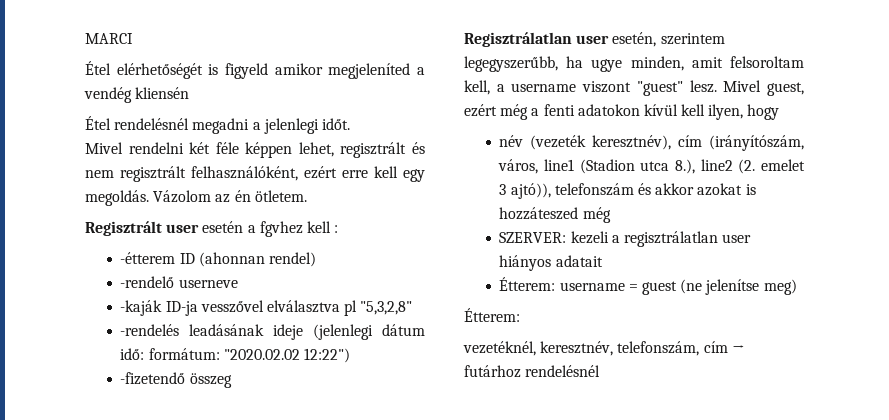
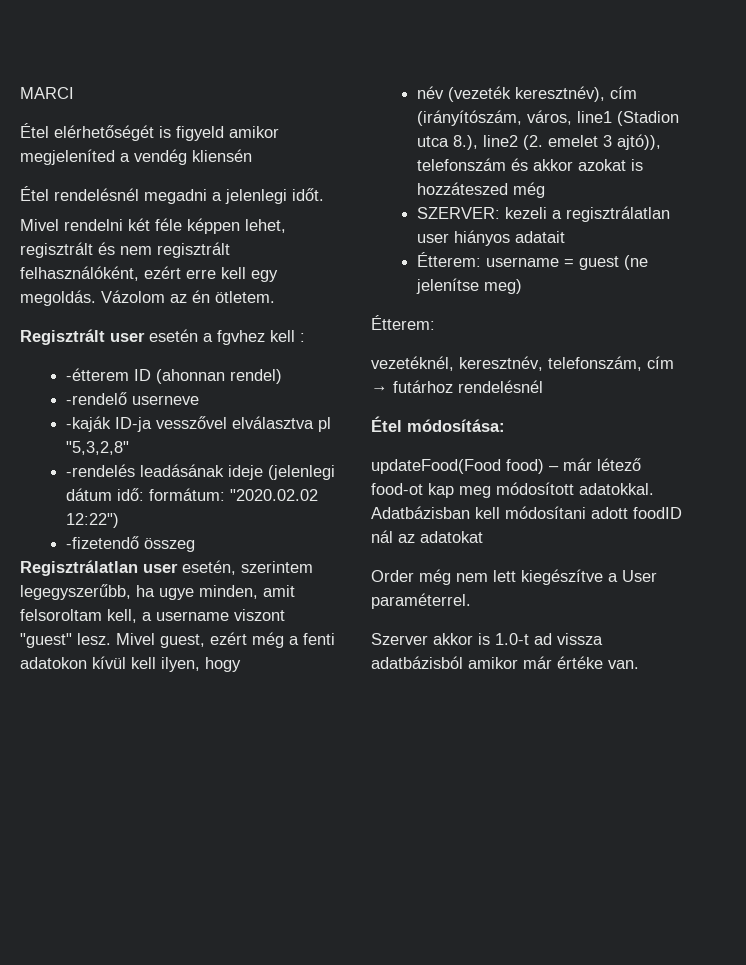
(601, 371) none -> [371,416,505,432] [371,458,641,474] [371,482,654,498] [371,506,682,519] [371,530,483,543] [371,569,657,585] [371,593,471,609] [371,633,603,645] [371,656,639,669] // Étel módosítása: // updateFood(Food food) – már létező food-ot kap meg módosított adatokkal. Adatbázisban kell módosítani adott foodID nál az adatokat // Order még nem lett kiegészítve a User paraméterrel. // Szerver akkor is 1.0-t ad vissza adatbázisból amikor már értéke van.

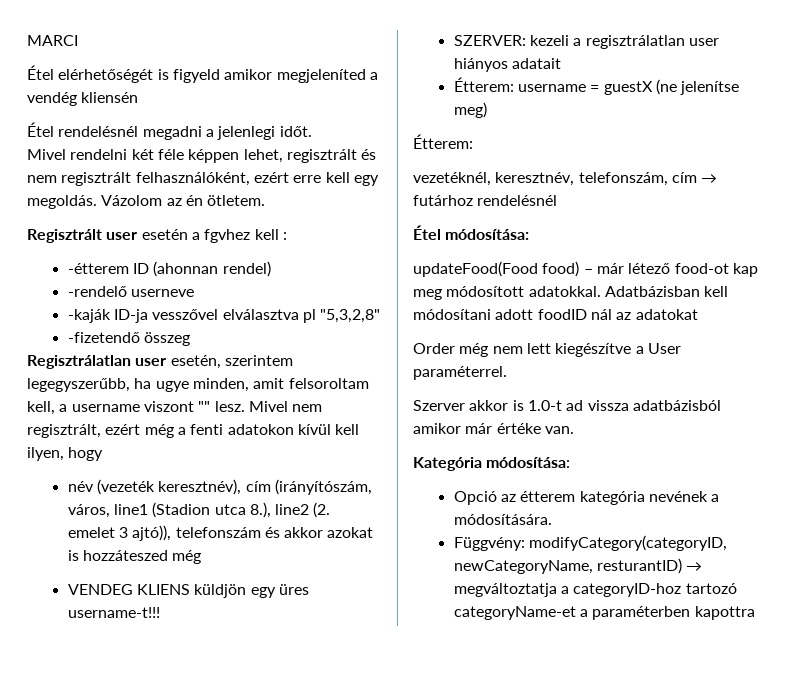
[65,464,335,480] [65,488,318,501] [65,513,119,528] // -rendelés leadásának ideje (jelenlegi dátum idő: formátum: "2020.02.02 12:22") -> (381, 316) none
[20,633,72,648] "guest" -> [198,401,211,412] ""
[160,634,205,648] guest, -> [292,404,323,412] [27,424,101,438] nem regisztrált,
(545, 190) none -> [67,584,309,598] [67,607,160,618] // VENDEG KLIENS küldjön egy üres username-t!!!
[578,256,619,270] guest -> [603,81,653,95] guestX
(639, 664) none -> [413,457,571,471] [453,491,720,505] [453,514,552,525] [453,535,727,551] [453,558,703,574] [453,583,737,597] [453,606,755,620] // Kategória módosítása: // Opció az étterem kategória nevének a módosítására. // Függvény: modifyCategory(categoryID, newCategoryName, resturantID) → megváltoztatja a categoryID-hoz tartozó categoryName-et a paraméterben kapottra

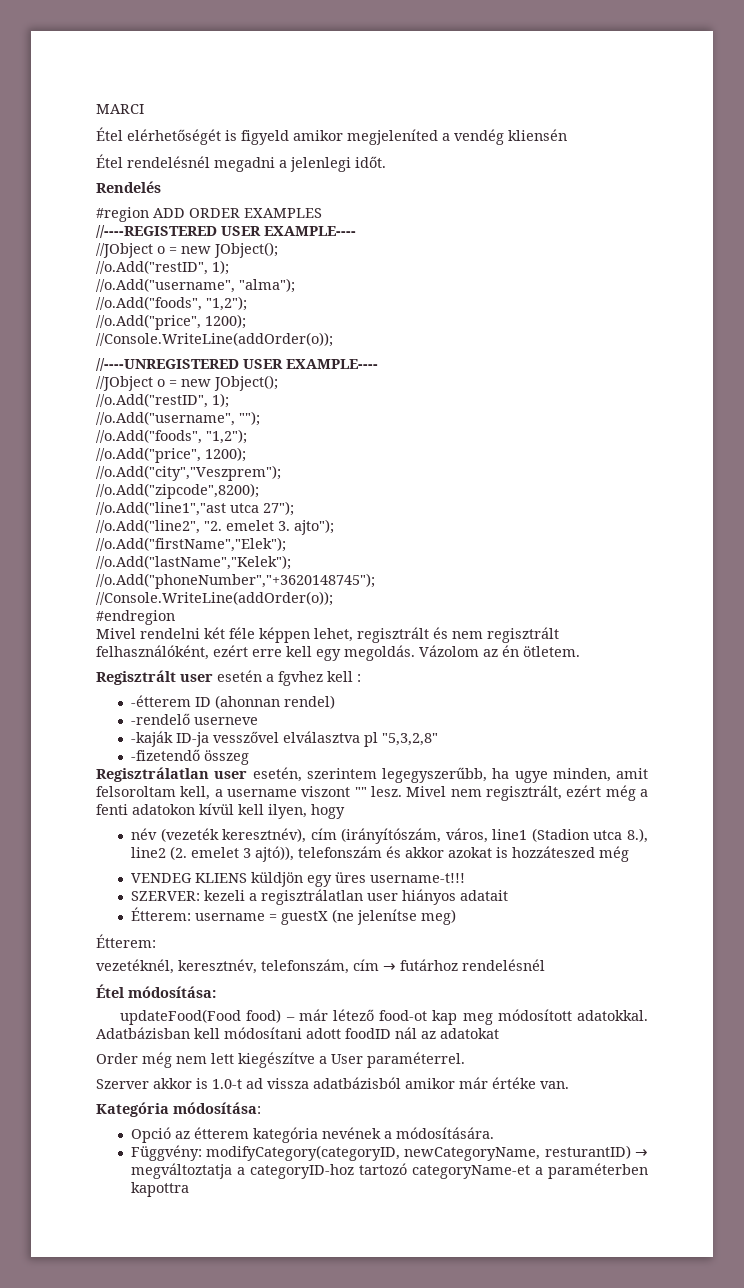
(312, 131) none -> [96,181,161,193] [96,207,322,222] [96,225,356,238] [96,242,278,258] [96,260,229,275] [96,278,295,293] [96,296,247,311] [96,314,246,330] [96,332,333,347] [96,358,378,371] [96,375,278,391] [96,393,229,408] [96,411,260,426] [96,429,247,444] [96,447,246,463] [96,465,281,481] [96,483,259,499] [96,501,294,516] [96,519,334,535] [96,537,286,552] [96,555,291,570] [96,573,375,589] [96,591,333,606] [96,610,175,625] // Rendelés // #region ADD ORDER EXAMPLES // //----REGISTERED USER EXAMPLE---- // //JObject o = new JObject(); // //o.Add("restID", 1); // //o.Add("username", "alma"); // //o.Add("foods", "1,2"); // //o.Add("price", 1200); // //Console.WriteLine(addOrder(o)); // //----UNREGISTERED USER EXAMPLE---- // //JObject o = new JObject(); // //o.Add("restID", 1); // //o.Add("username", ""); // //o.Add("foods", "1,2"); // //o.Add("price", 1200); // //o.Add("city","Veszprem"); // //o.Add("zipcode",8200); // //o.Add("line1","ast utca 27"); // //o.Add("line2", "2. emelet 3. ajto"); // //o.Add("firstName","Elek"); // //o.Add("lastName","Kelek"); // //o.Add("phoneNumber","+3620148745"); // //Console.WriteLine(addOrder(o)); // #endregion

